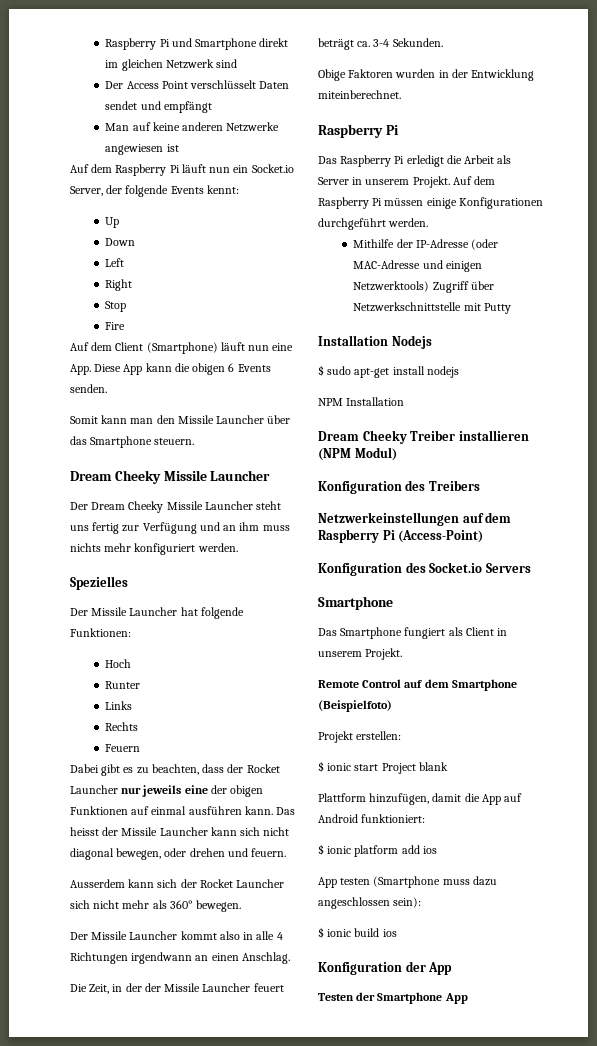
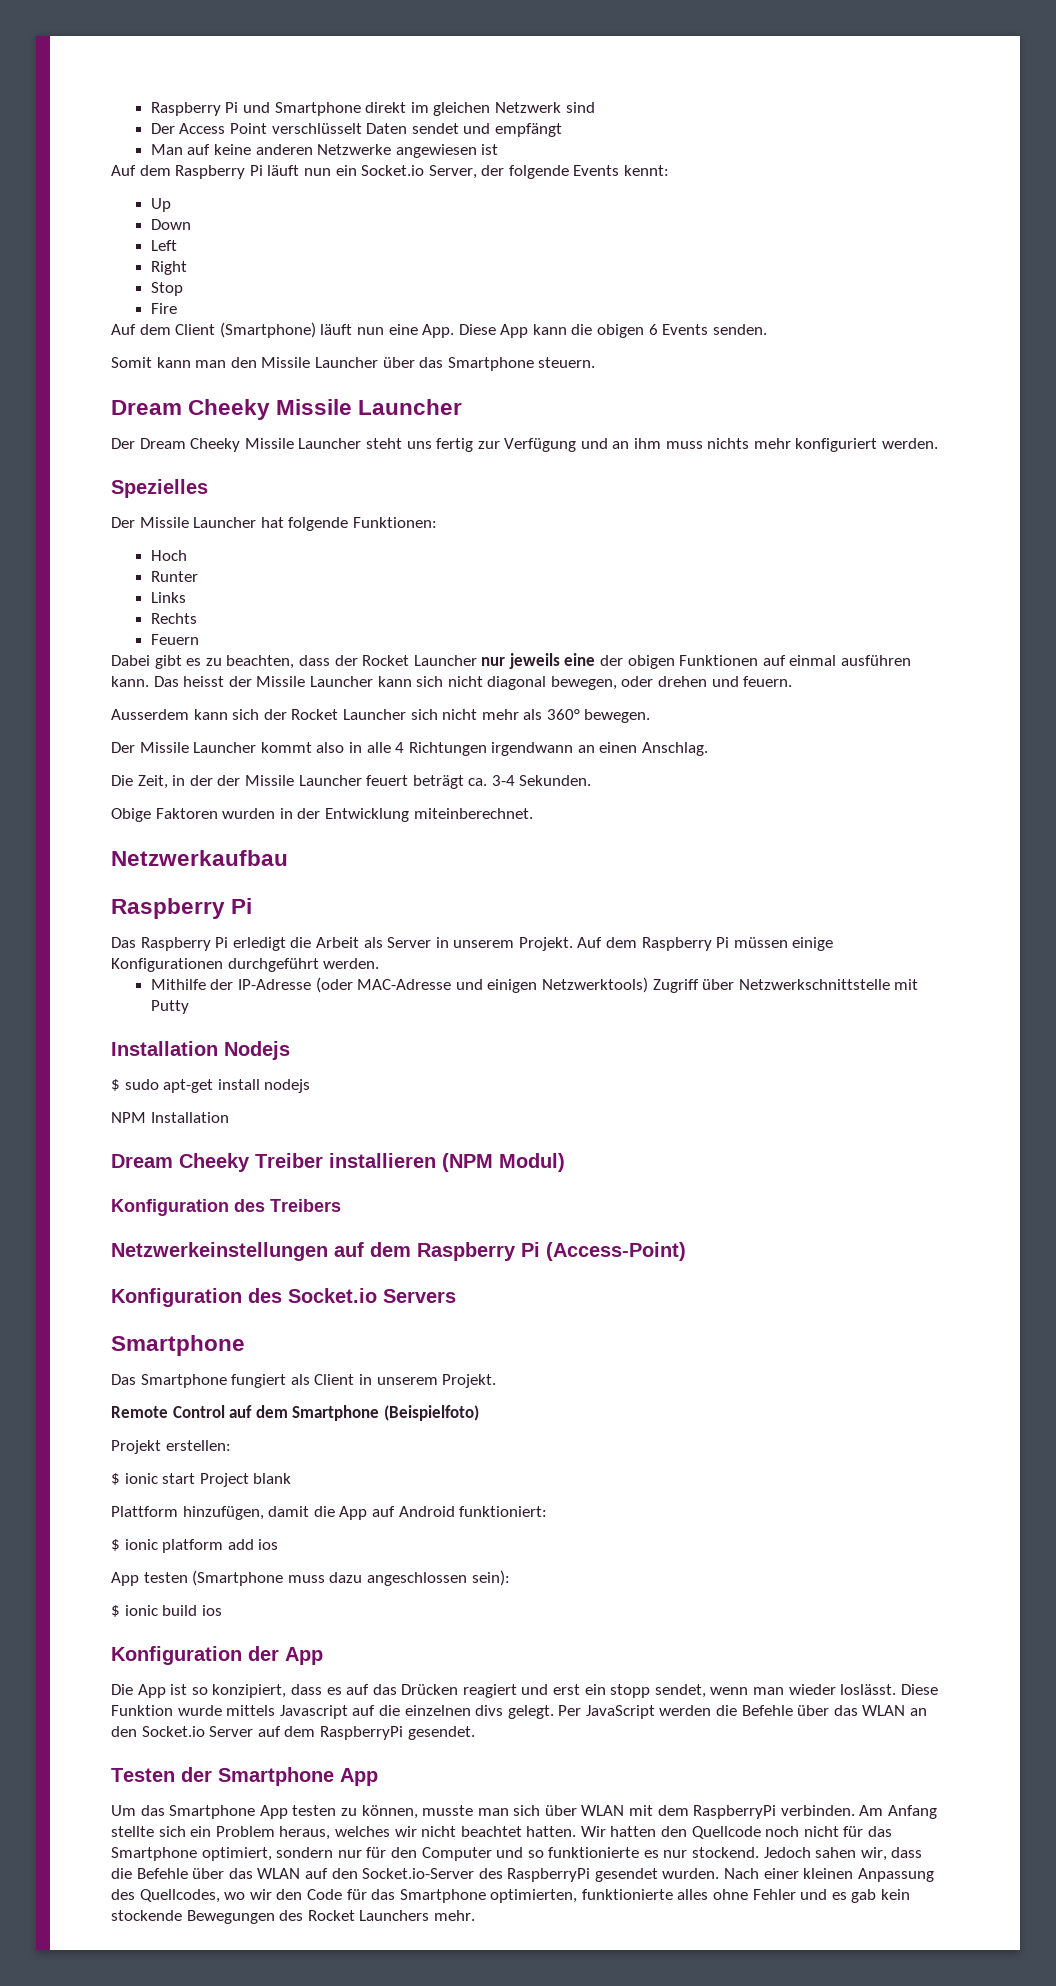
(401, 94) none -> [111,850,288,866] // Netzwerkaufbau
[318,992,468,1004] Testen der Smartphone App -> [111,1684,938,1698] [111,1705,928,1719] [111,1726,475,1740] [111,1767,378,1786] [111,1805,938,1819] [111,1826,893,1840] [111,1847,923,1861] [111,1868,934,1882] [111,1889,911,1903] [111,1910,475,1924] Die App ist so konzipiert, dass es auf das Drücken reagiert und erst ein stopp sendet, wenn man wieder loslässt. Diese Funktion wurde mittels Javascript auf die einzelnen divs gelegt. Per JavaScript werden die Befehle über das WLAN an den Socket.io Server auf dem RaspberryPi gesendet. // Testen der Smartphone App // Um das Smartphone App testen zu können, musste man sich über WLAN mit dem RaspberryPi verbinden. Am Anfang stellte sich ein Problem heraus, welches wir nicht beachtet hatten. Wir hatten den Quellcode noch nicht für das Smartphone optimiert, sondern nur für den Computer und so funktionierte es nur stockend. Jedoch sahen wir, dass die Befehle über das WLAN auf den Socket.io-Server des RaspberryPi gesendet wurden. Nach einer kleinen Anpassung des Quellcodes, wo wir den Code für das Smartphone optimierten, funktionierte alles ohne Fehler und es gab kein stockende Bewegungen des Rocket Launchers mehr.

